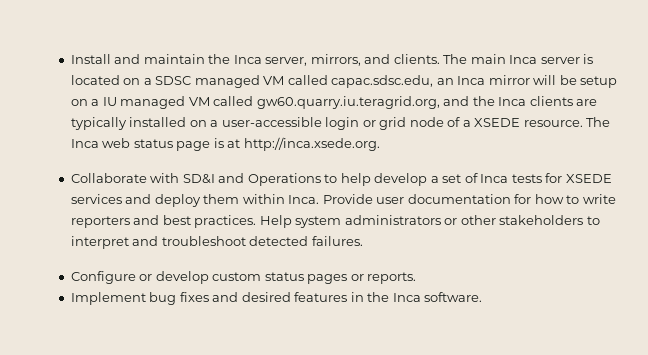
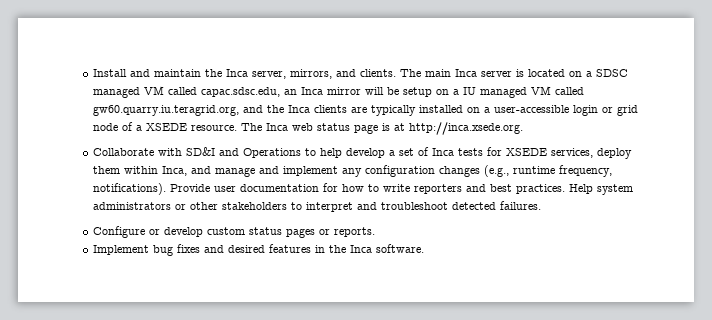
[70,194,152,204] services and -> [551,148,594,158] services,
[288,195,320,204] Inca. -> [162,165,613,177] [93,183,167,195] Inca, and manage and implement any configuration changes (e.g., runtime frequency, notifications).

